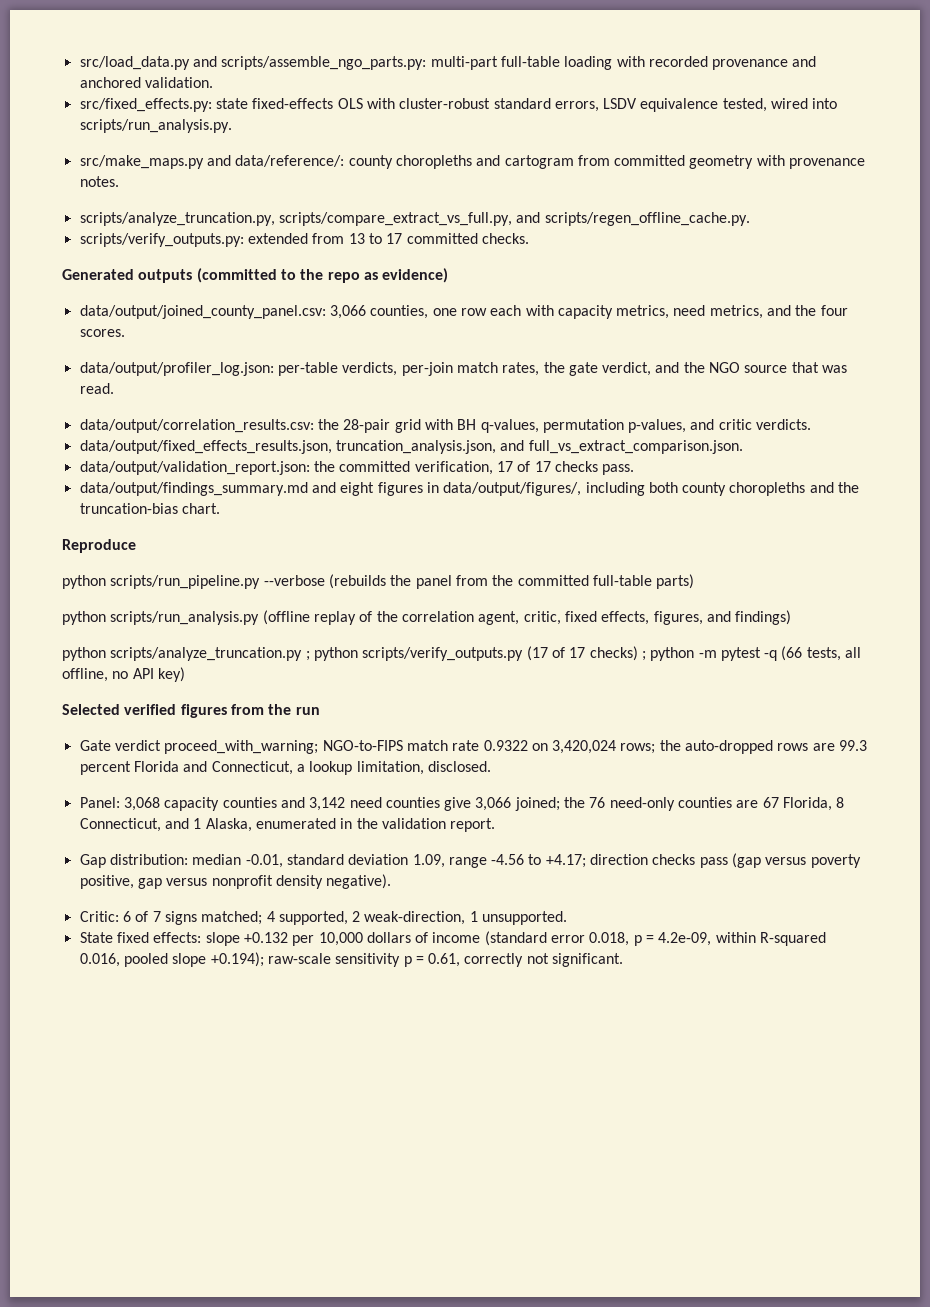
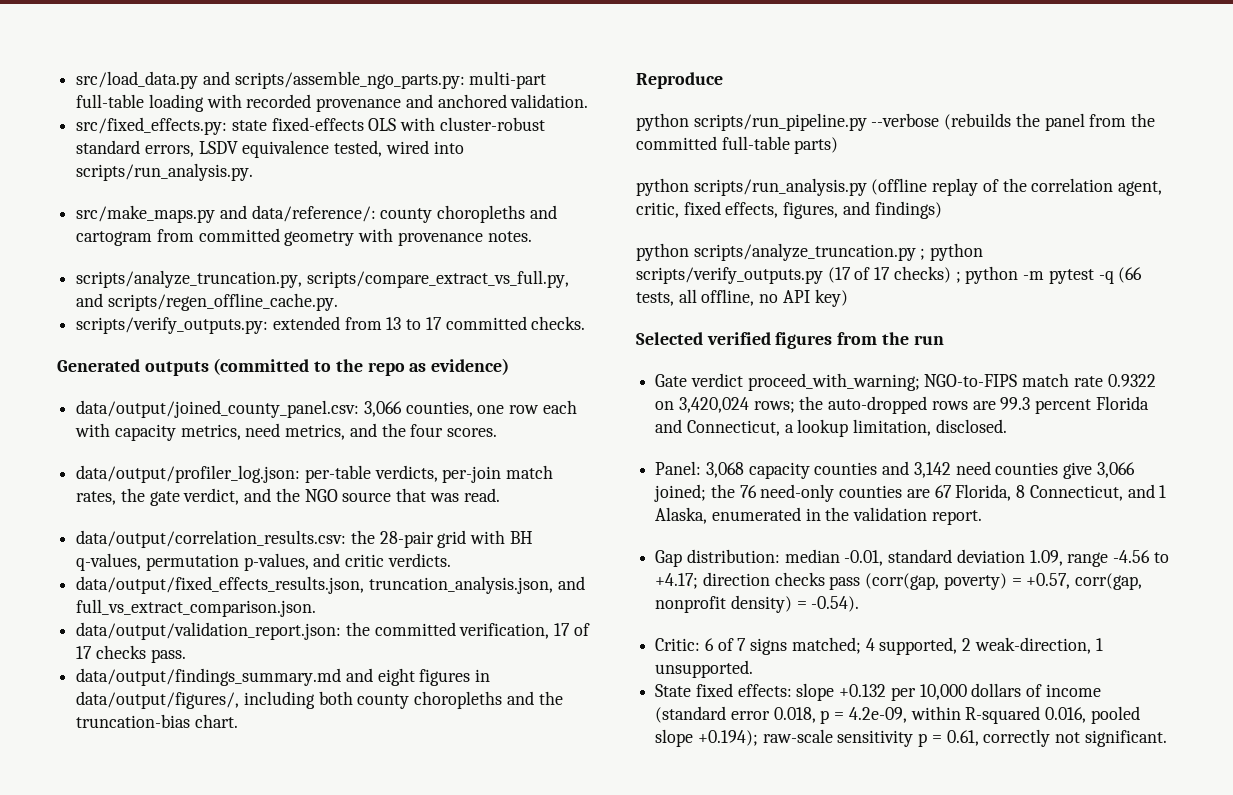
[732,853,861,868] [79,874,392,889] (gap versus poverty positive, gap versus nonprofit density negative). -> [865,573,1143,590] [655,595,860,613] (corr(gap, poverty) = +0.57, corr(gap, nonprofit density) = -0.54).

